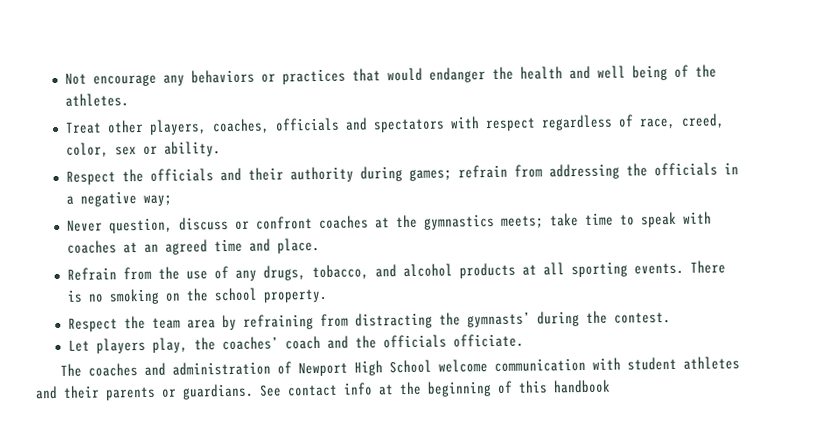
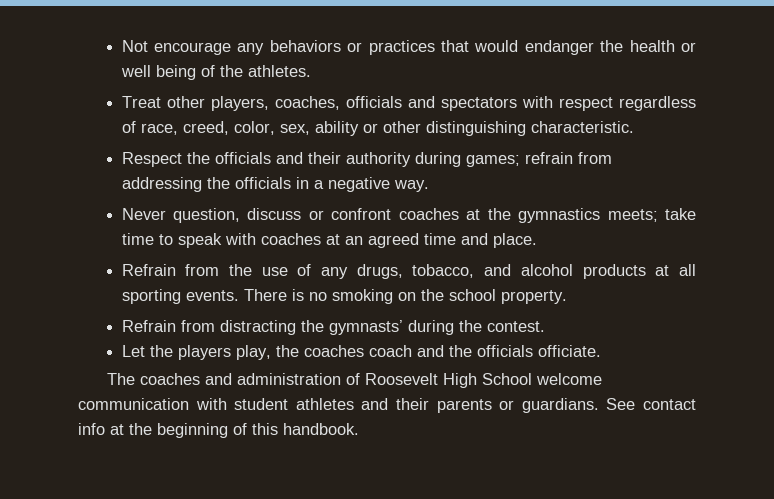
[569,65,592,80] and -> [681,42,697,52] or
[115,141,222,157] sex or ability. -> [279,121,634,136] sex, ability or other distinguishing characteristic.
[143,194,173,206] way; -> [393,180,429,192] way.
[68,314,315,332] Respect the team area by refraining -> [121,320,176,332] Refrain
(91, 345) none -> [149,345,173,357] the
[222,336,280,351] coaches’ -> [303,345,364,357] coaches
[298,361,349,377] Newport -> [364,373,438,385] Roosevelt
[553,379,611,394] handbook -> [283,423,359,435] handbook.

